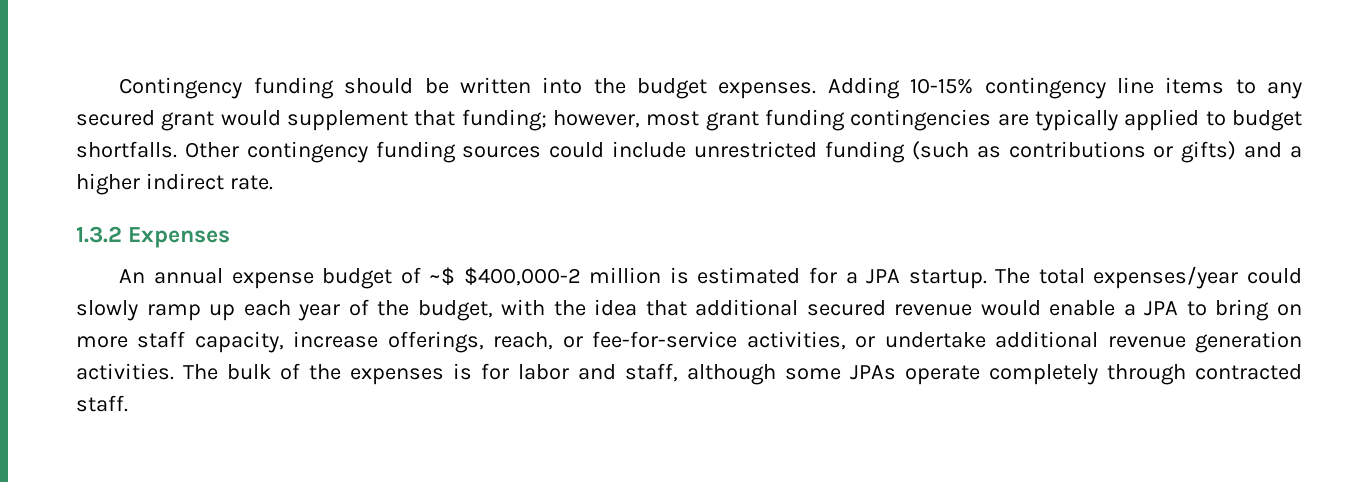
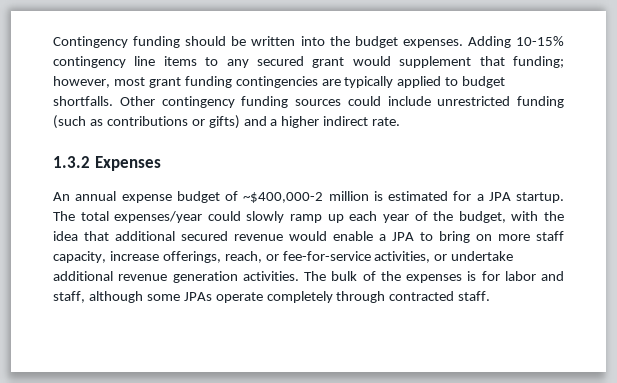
[429,267,581,286] ~$ $400,000-2 -> [243,192,324,203] ~$400,000-2

